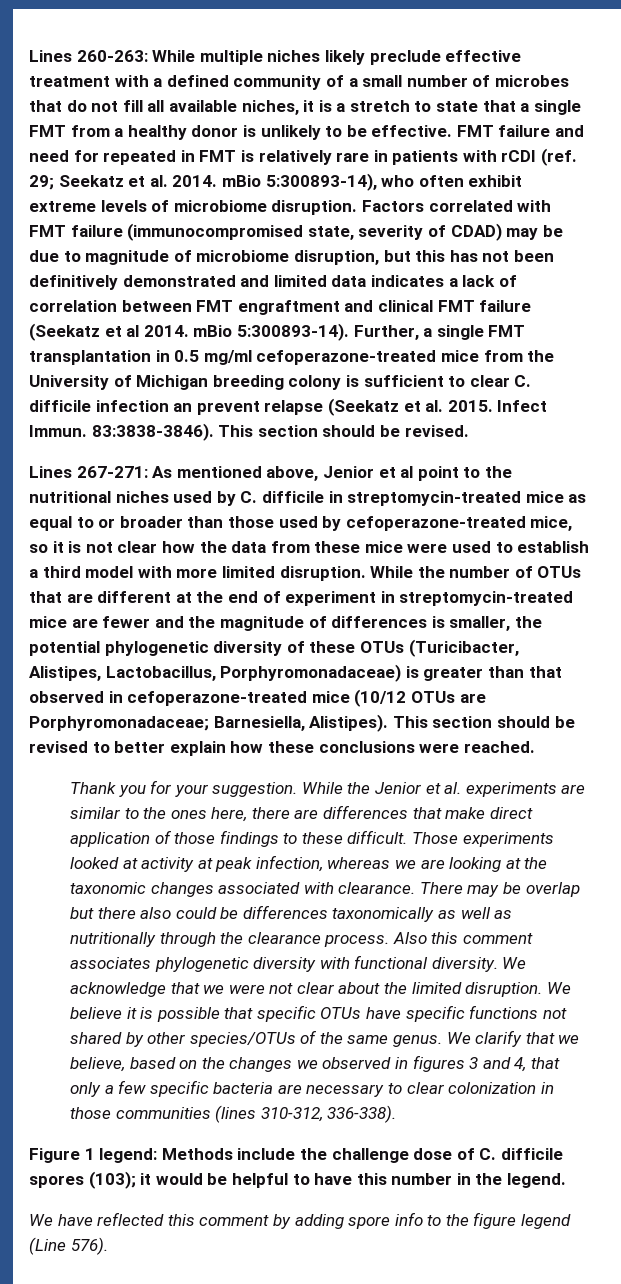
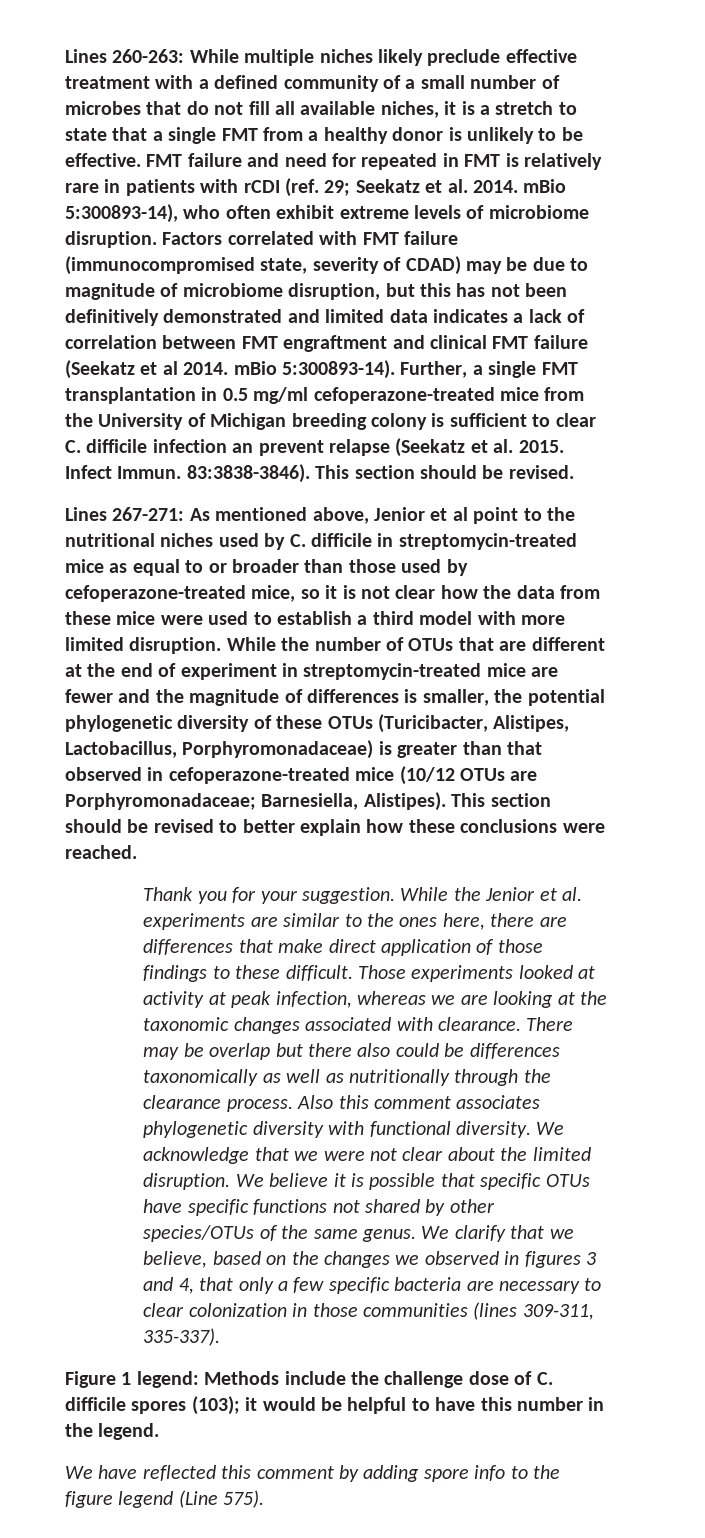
[260,1105,397,1123] 310-312, 336-338). -> [522,1304,594,1320] [143,1328,221,1346] 309-311, 335-337).
[70,1237,108,1255] 576). -> [223,1490,265,1508] 575).

